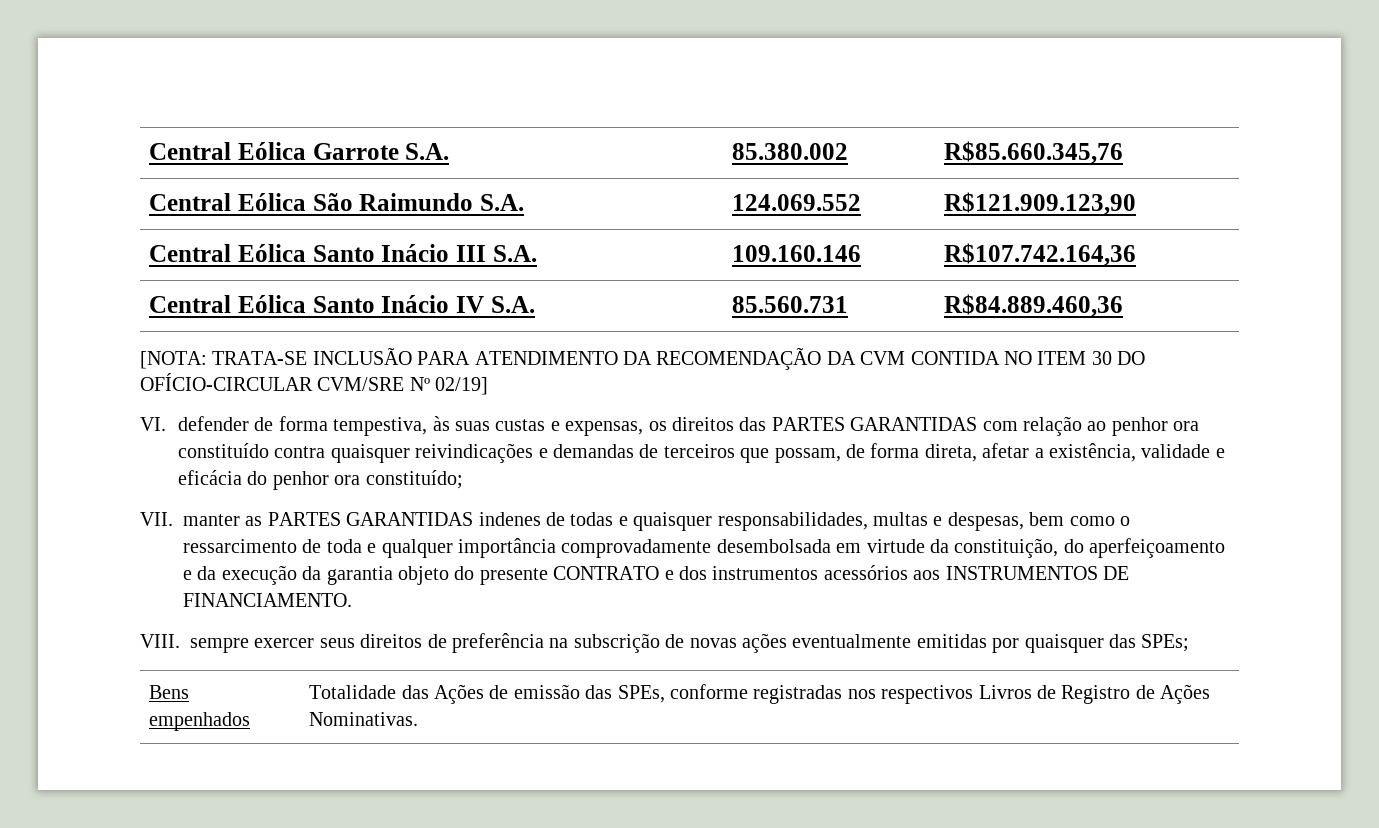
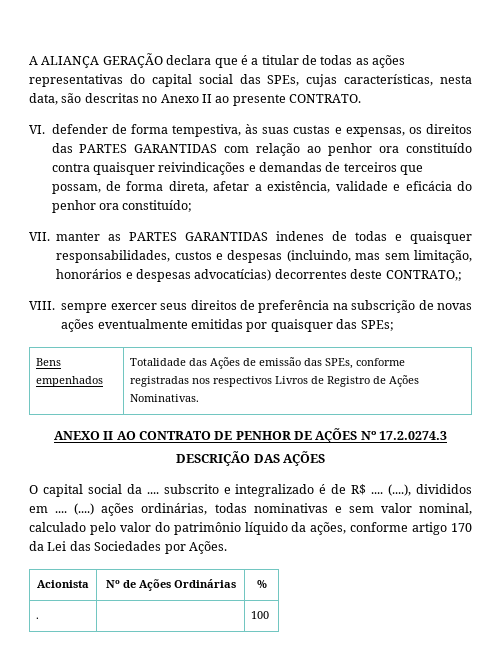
[149,142,450,160] [732,143,849,160] [944,141,1124,164] [149,193,525,211] [732,194,862,211] [944,192,1137,215] [149,244,537,262] [732,245,862,262] [944,243,1137,266] [149,295,535,313] [732,296,849,313] [944,294,1124,317] [140,347,1146,370] [140,373,489,395] Central Eólica Garrote S.A. | 85.380.002 | R$85.660.345,76 // Central Eólica São Raimundo S.A. | 124.069.552 | R$121.909.123,90 // Central Eólica Santo Inácio III S.A. | 109.160.146 | R$107.742.164,36 // Central Eólica Santo Inácio IV S.A. | 85.560.731 | R$84.889.460,36 // [NOTA: TRATA-SE INCLUSÃO PARA ATENDIMENTO DA RECOMENDAÇÃO DA CVM CONTIDA NO ITEM 30 DO OFÍCIO-CIRCULAR CVM/SRE Nº 02/19] -> [29,53,406,68] [29,74,472,87] [29,93,361,106] A ALIANÇA GERAÇÃO declara que é a titular de todas as ações representativas do capital social das SPEs, cujas características, nesta data, são descritas no Anexo II ao presente CONTRATO.
[872,512,1130,531] [183,538,1226,558] [183,565,1129,585] [183,593,352,607] multas e despesas, bem como o ressarcimento de toda e qualquer importância comprovadamente desembolsada em virtude da constituição, do aperfeiçoamento e da execução da garantia objeto do presente CONTRATO e dos instrumentos acessórios aos INSTRUMENTOS DE FINANCIAMENTO. -> [174,250,473,263] [56,269,462,282] custos e despesas (incluindo, mas sem limitação, honorários e despesas advocatícias) decorrentes deste CONTRATO,;
(419, 719) none -> [53,428,448,443] [176,451,325,466] [29,484,472,497] [29,503,473,516] [29,522,472,535] [29,541,227,554] [37,580,89,588] [105,579,236,591] [256,580,267,588] [36,617,40,619] [251,611,270,619] // ANEXO II AO CONTRATO DE PENHOR DE AÇÕES Nº 17.2.0274.3 // DESCRIÇÃO DAS AÇÕES // O capital social da .... subscrito e integralizado é de R$ .... (....), divididos em .... (....) ações ordinárias, todas nominativas e sem valor nominal, calculado pelo valor do patrimônio líquido da ações, conforme artigo 170 da Lei das Sociedades por Ações. // Acionista | Nº de Ações Ordinárias | % // . | | 100

